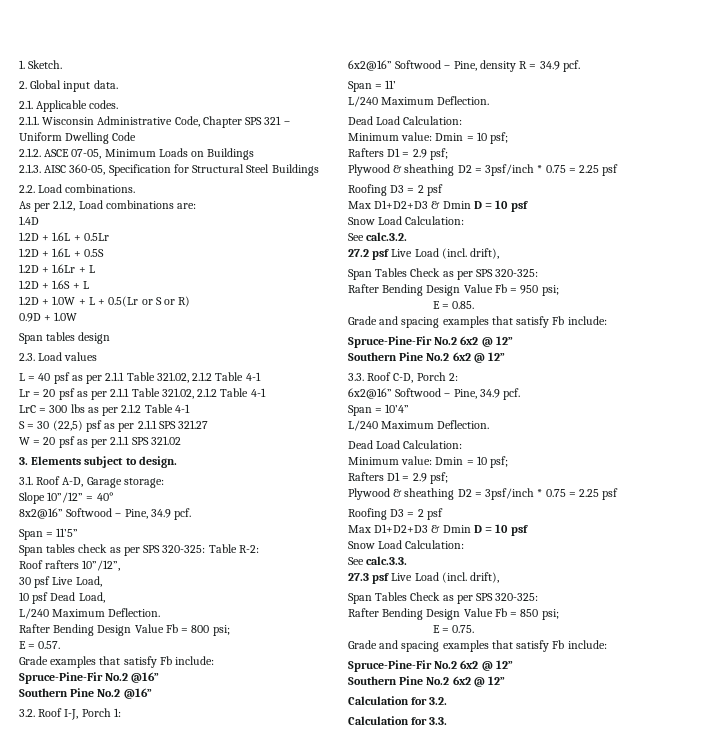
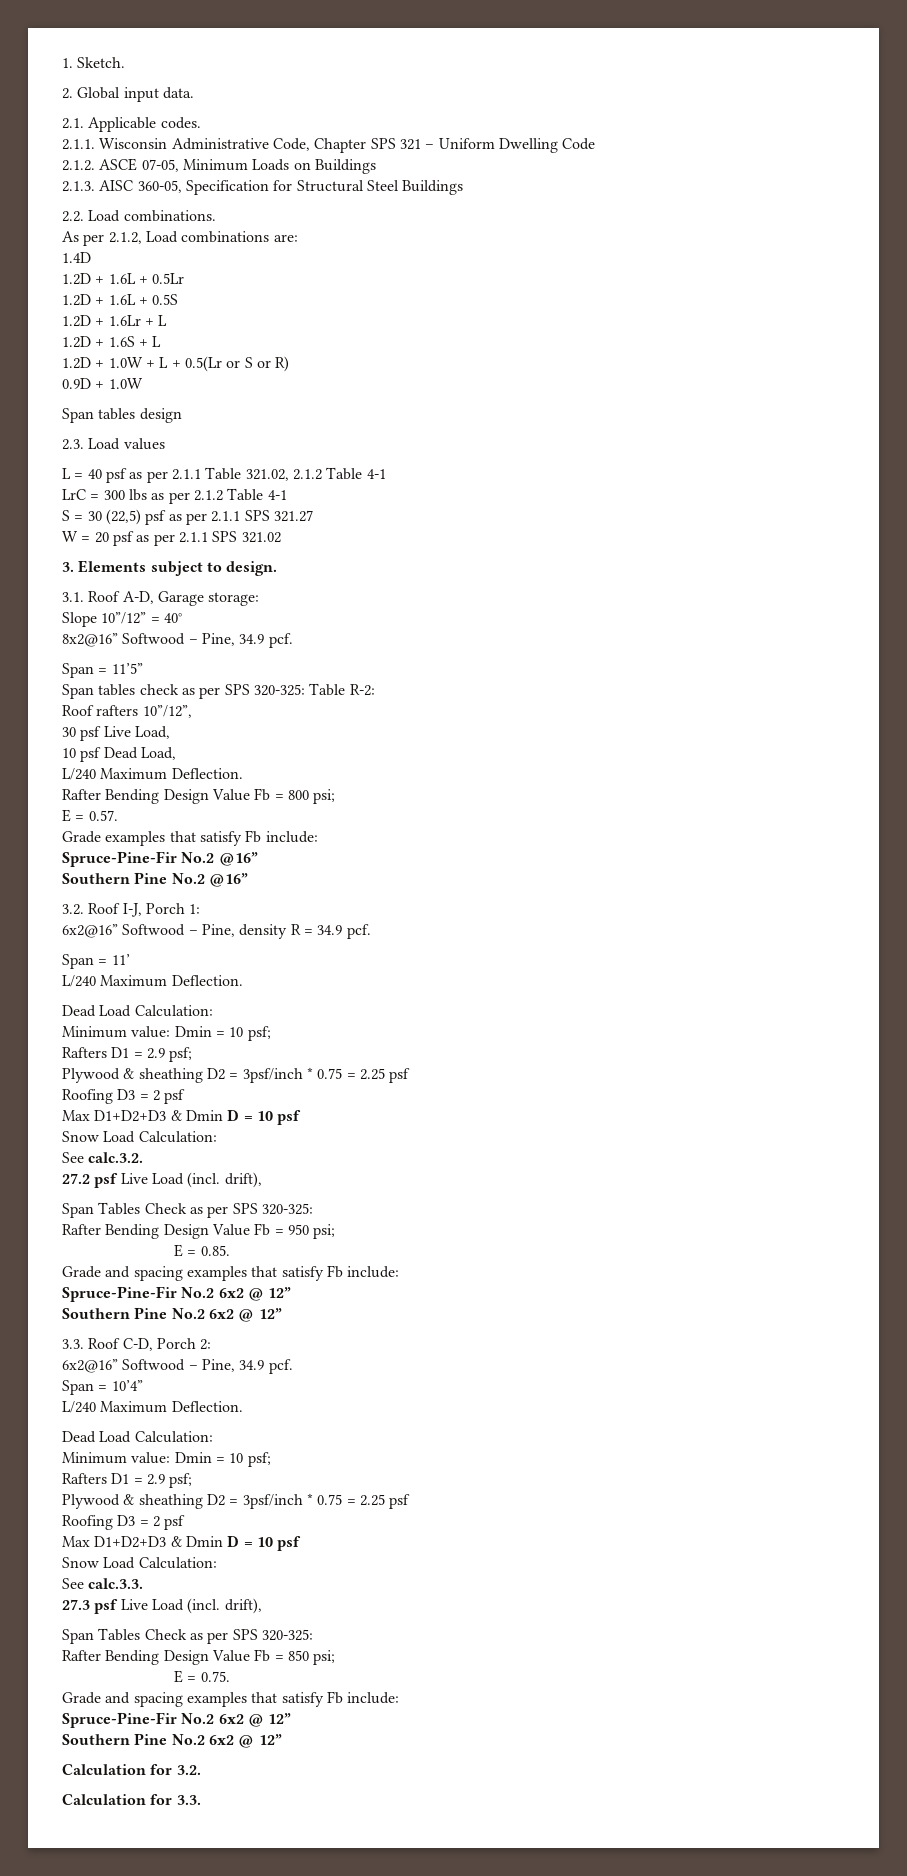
[19,388,266,400] // Lr = 20 psf as per 2.1.1 Table 321.02, 2.1.2 Table 4-1 -> (386, 474) none

